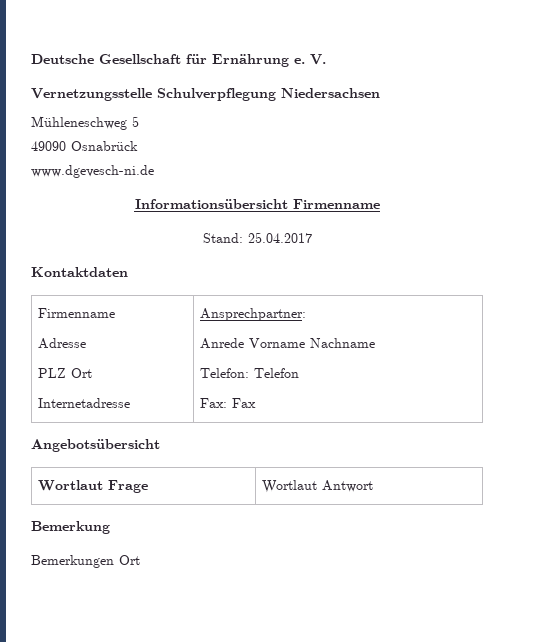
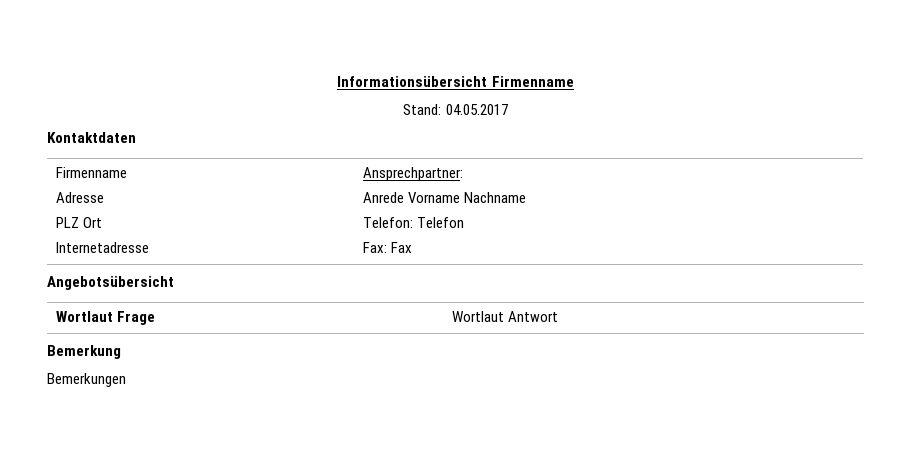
[31,54,326,67] [31,88,380,101] [31,116,139,130] [31,141,138,151] [31,165,154,178] Deutsche Gesellschaft für Ernährung e. V. // Vernetzungsstelle Schulverpflegung Niedersachsen // Mühleneschweg 5 // 49090 Osnabrück // www.dgevesch-ni.de // -> (337, 81) none
[247,232,312,243] 25.04.2017 -> [445,104,508,115] 04.05.2017
[119,555,140,565] Ort -> (126, 380) none

